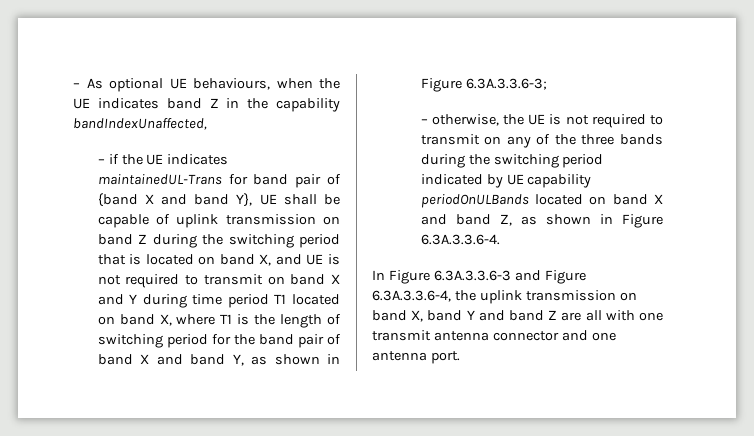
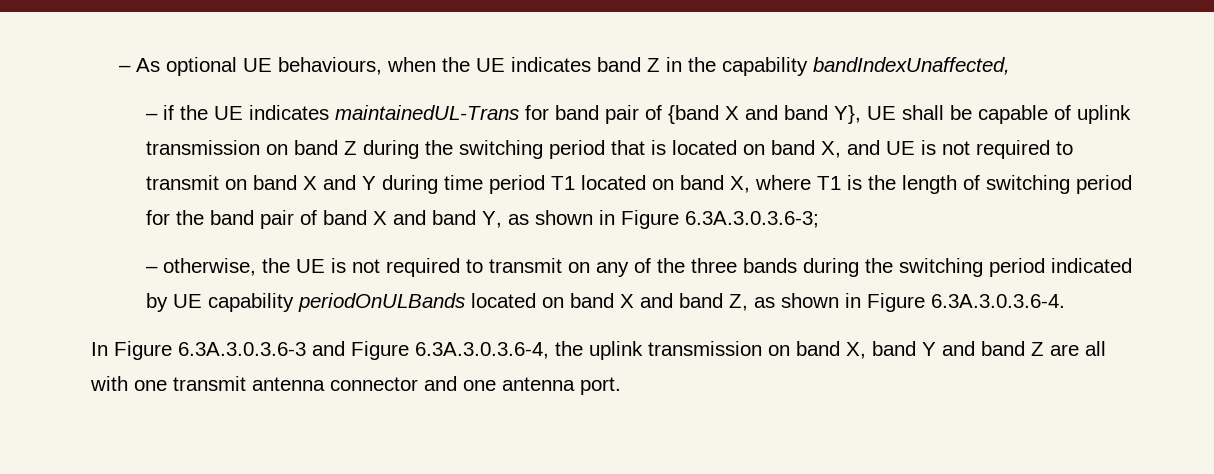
[465,78,547,90] 6.3A.3.3.6-3; -> [685,211,820,228] 6.3A.3.0.3.6-3;
[420,234,500,245] 6.3A.3.3.6-4. -> [931,294,1066,308] 6.3A.3.0.3.6-4.
[433,270,511,281] 6.3A.3.3.6-3 -> [178,342,306,356] 6.3A.3.0.3.6-3
[372,290,451,302] 6.3A.3.3.6-4, -> [415,342,549,359] 6.3A.3.0.3.6-4,

